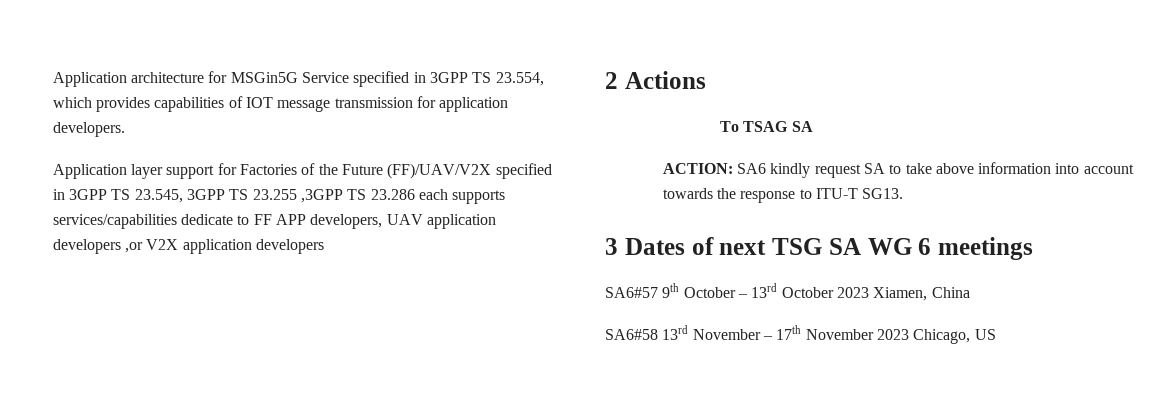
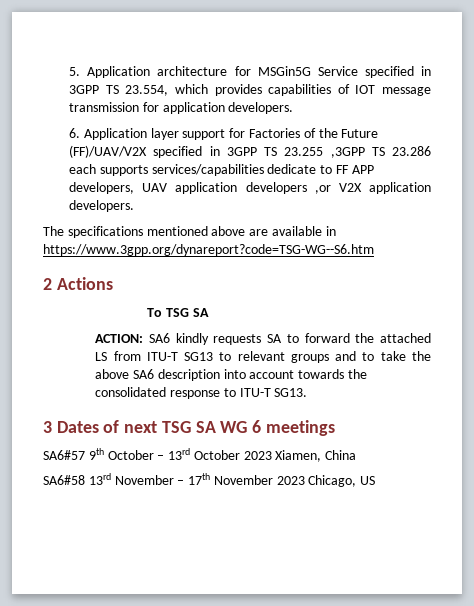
(52, 79) none -> [69,67,81,76] 5.
(125, 129) none -> [69,128,81,138] 6.
[134,189,249,203] 23.545, 3GPP TS -> (278, 151) none
[256,239,325,254] developers -> [69,200,135,212] [43,226,336,238] [43,244,374,256] developers. // The specifications mentioned above are available in https://www.3gpp.org/dynareport?code=TSG-WG--S6.htm
[743,121,789,132] TSAG -> [166,308,190,317] TSG
[814,164,861,178] request -> [213,334,262,345] requests
[905,162,1052,174] take above information -> [304,333,432,343] [95,351,431,363] [95,369,220,381] forward the attached LS from ITU-T SG13 to relevant groups and to take the above SA6 description
(736, 193) none -> [95,387,167,397] consolidated

